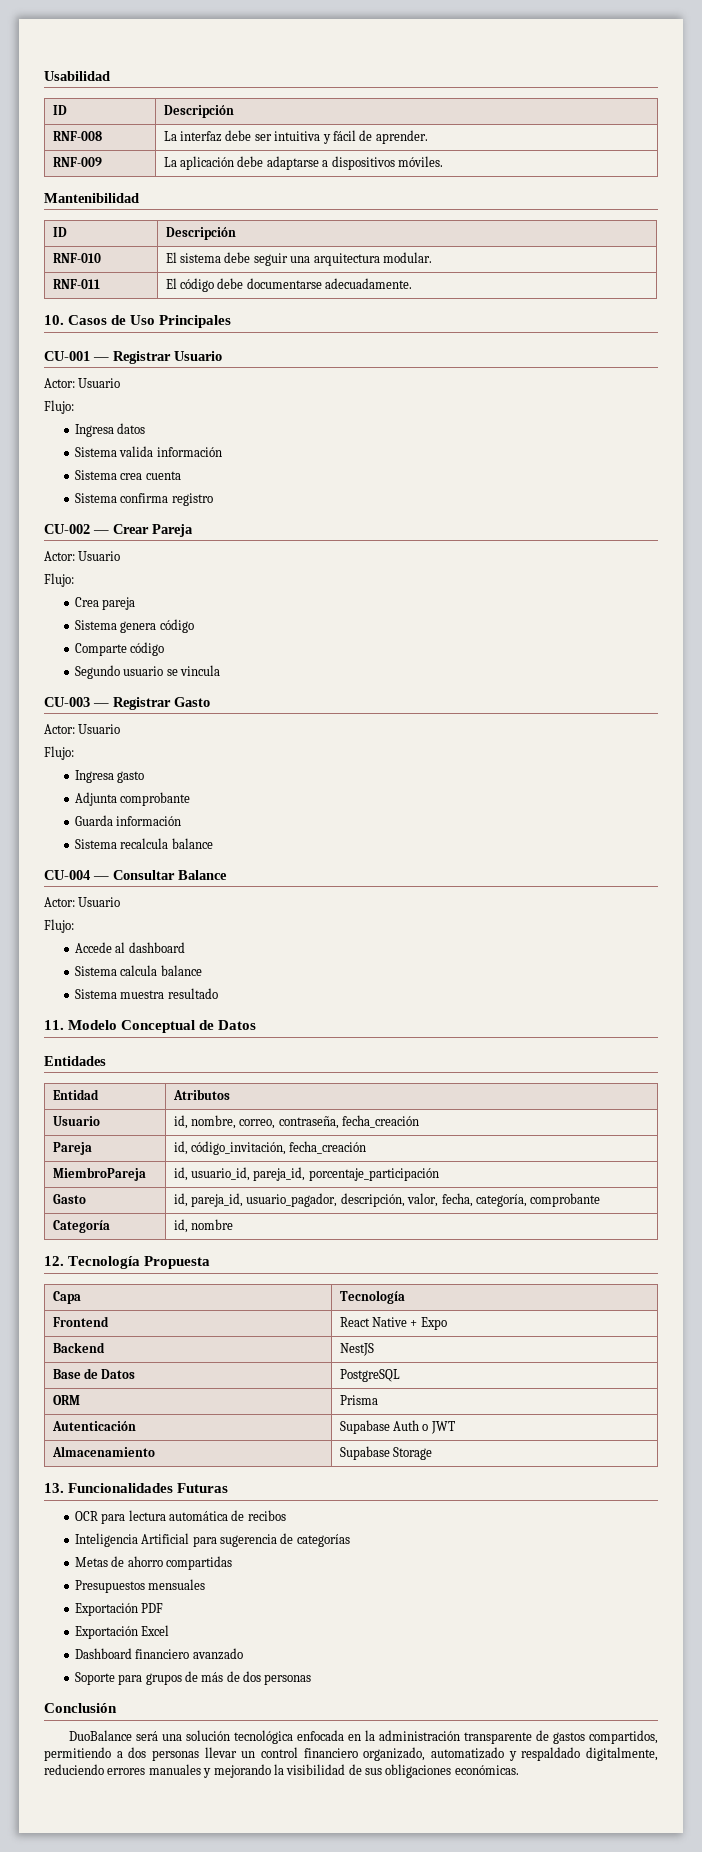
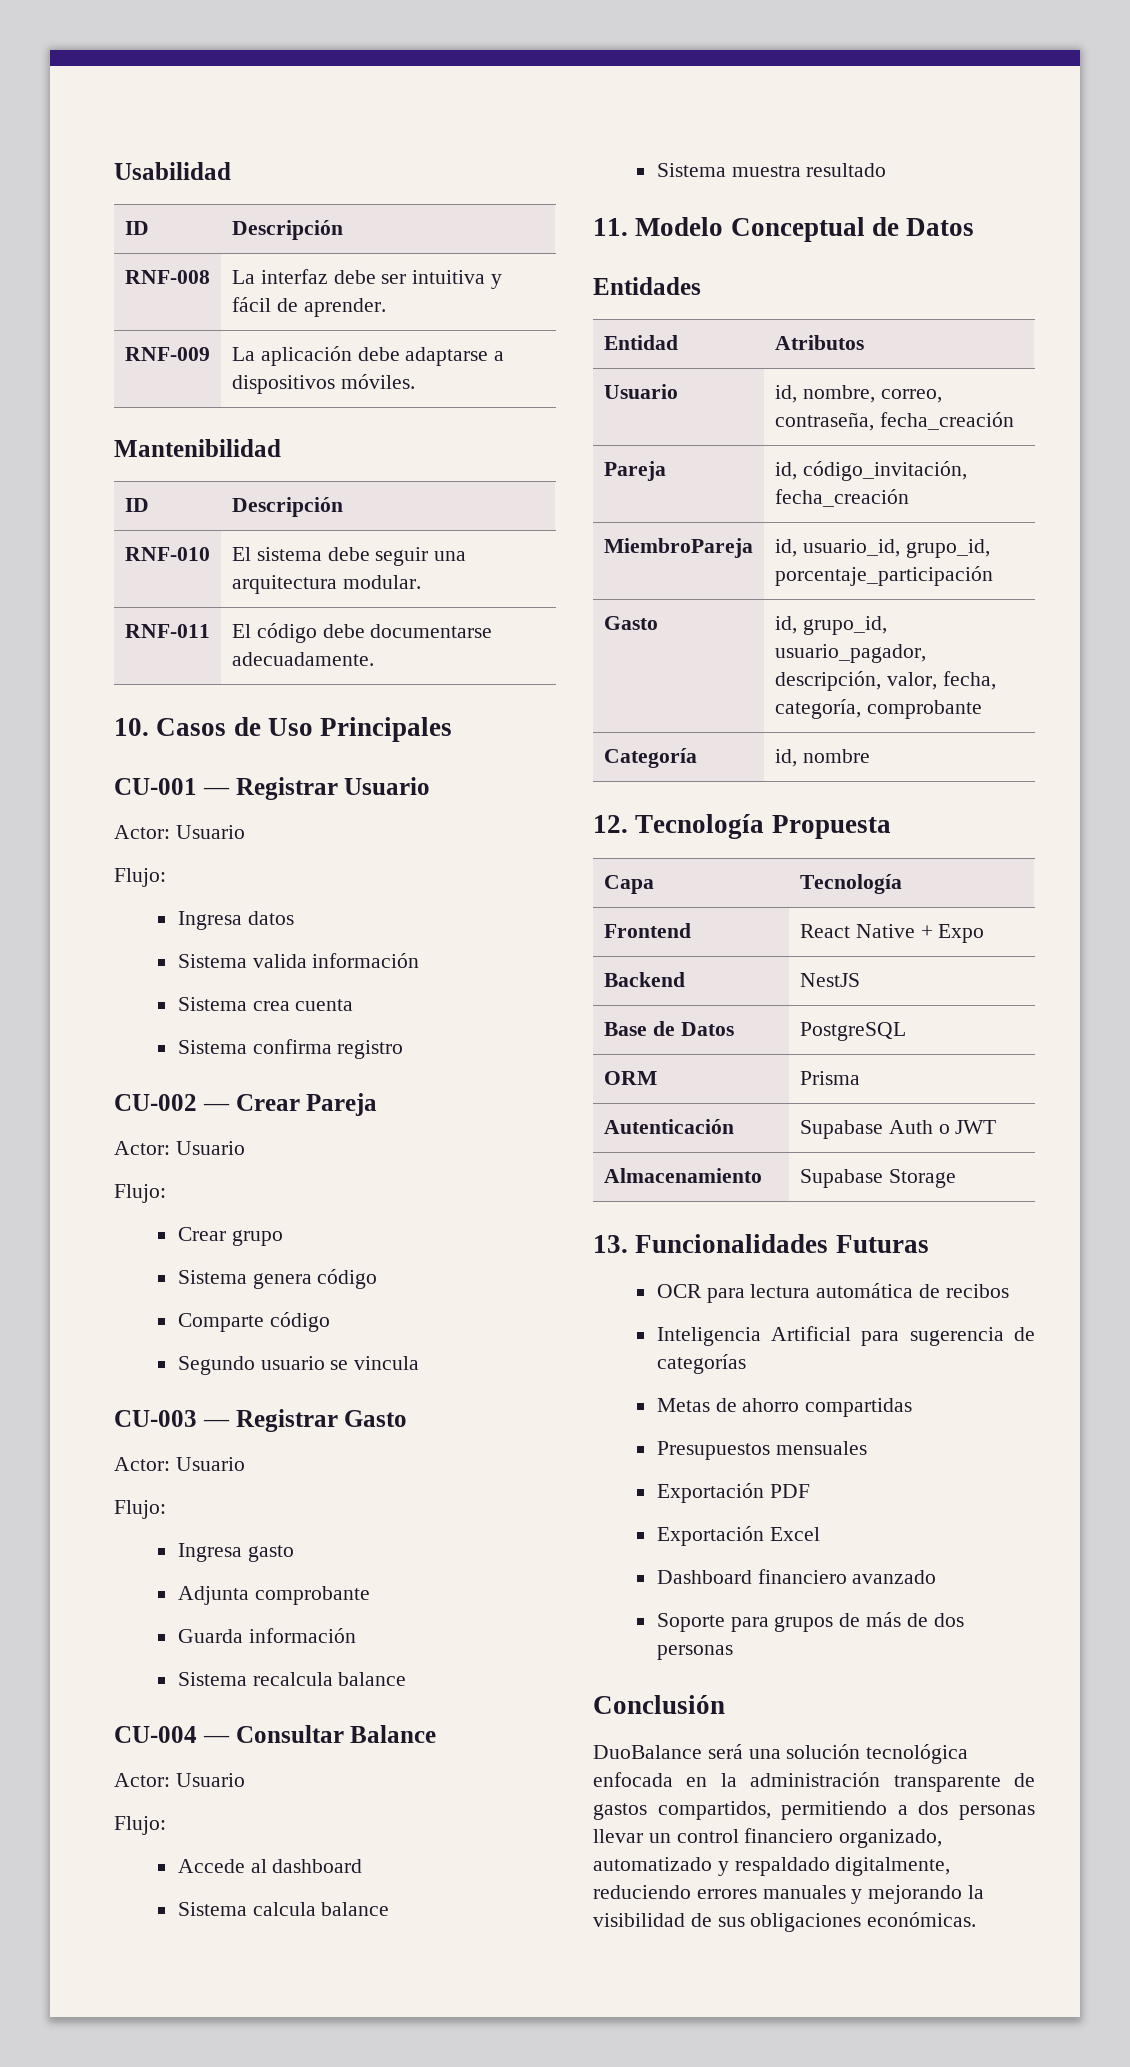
[74,597,136,610] Crea pareja -> [177,1227,283,1246] Crear grupo
[253,1167,306,1181] pareja_id, -> [905,539,990,558] grupo_id,
[190,1193,243,1207] pareja_id, -> [802,616,887,635] grupo_id,

